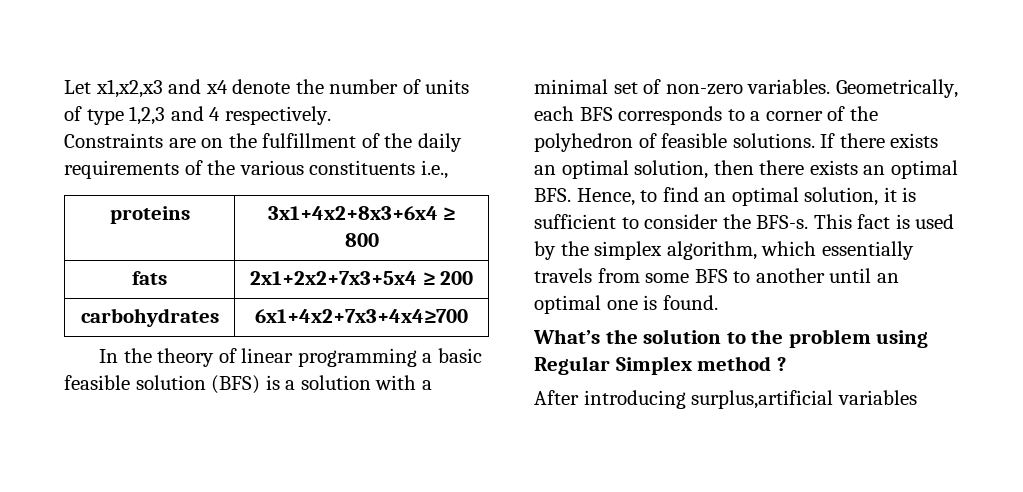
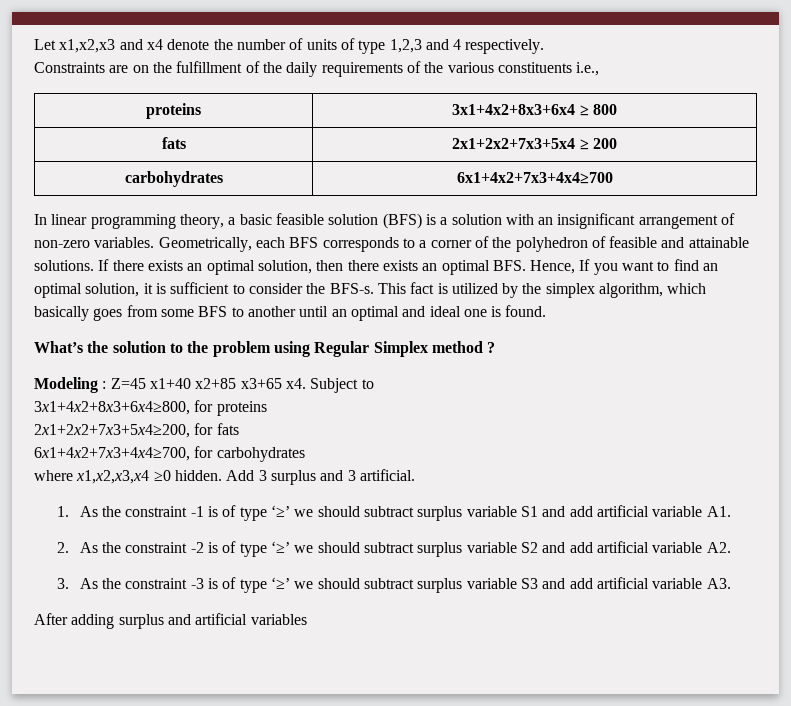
[123,348,237,367] the theory of -> (47, 219) none
(417, 357) none -> [179,214,224,229] theory,
[421,380,432,390] [534,79,638,94] a minimal set -> [538,213,718,229] an insignificant arrangement
(728, 140) none -> [661,237,749,248] and attainable
(635, 197) none -> [579,259,655,275] If you want
[915,214,955,229] used -> [451,283,498,294] utilized
[821,241,914,260] [534,268,592,283] essentially travels -> [34,306,123,321] basically goes
(601, 304) none -> [402,306,461,317] and ideal
[534,390,834,409] After introducing surplus,artificial -> [34,377,374,393] [34,400,267,416] [34,423,239,438] [34,446,305,462] [34,469,415,485] [56,505,731,521] [56,541,731,557] [56,577,731,593] [34,613,248,629] Modeling : Z=45 x1+40 x2+85 x3+65 x4. Subject to // 3x1+4x2+8x3+6x4≥800, for proteins // 2x1+2x2+7x3+5x4≥200, for fats // 6x1+4x2+7x3+4x4≥700, for carbohydrates // where x1,x2,x3,x4 ≥0 hidden. Add 3 surplus and 3 artificial. // 1. As the constraint -1 is of type ‘≥’ we should subtract surplus variable S1 and add artificial variable A1. // 2. As the constraint -2 is of type ‘≥’ we should subtract surplus variable S2 and add artificial variable A2. // 3. As the constraint -3 is of type ‘≥’ we should subtract surplus variable S3 and add artificial variable A3. // After adding surplus and artificial

